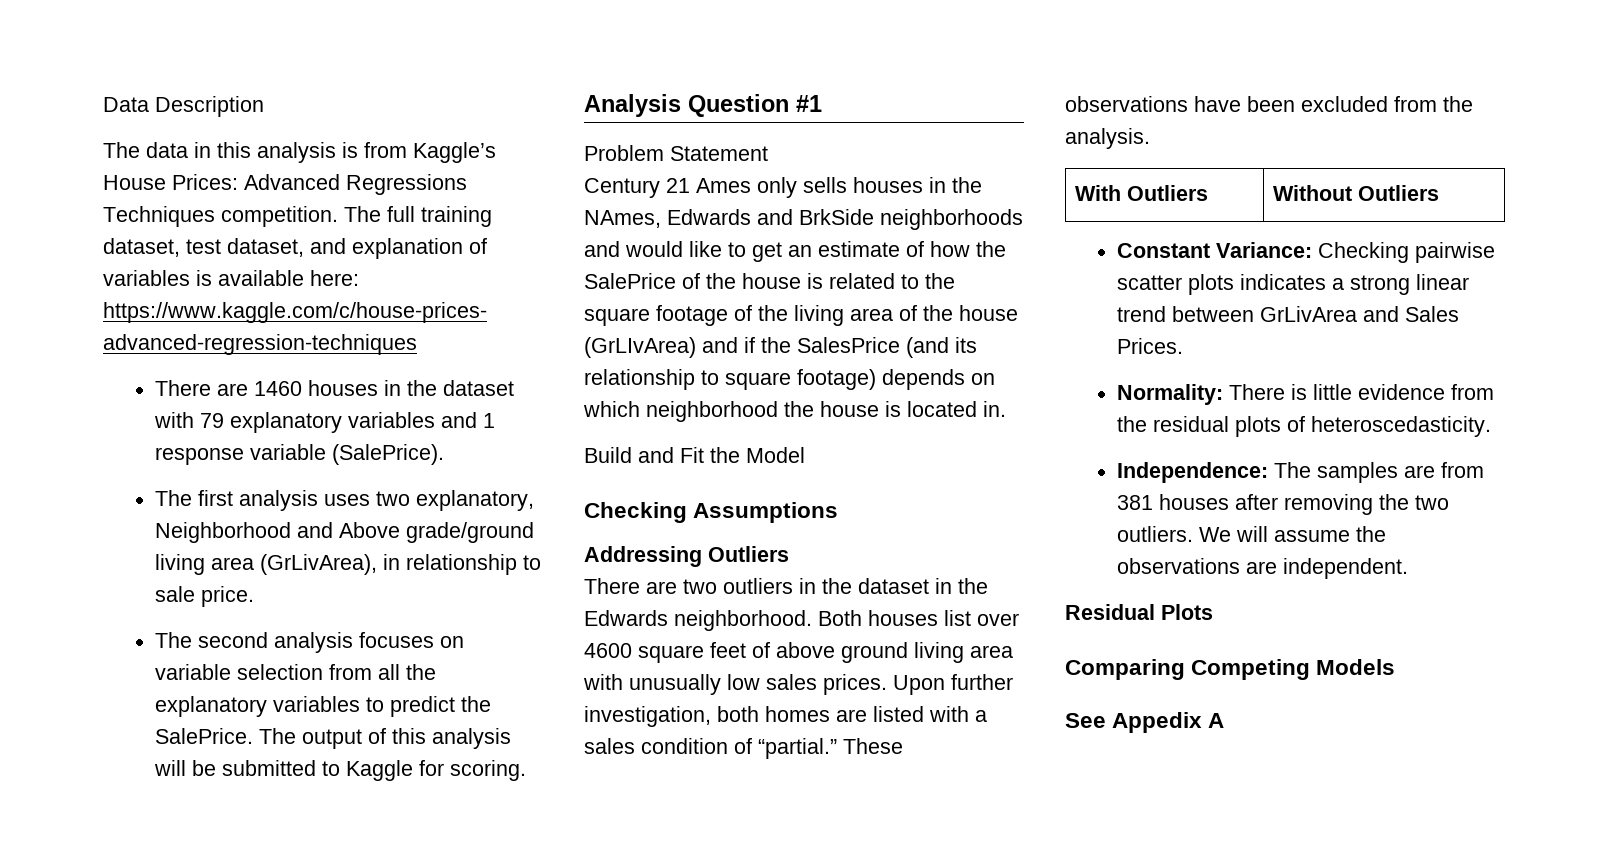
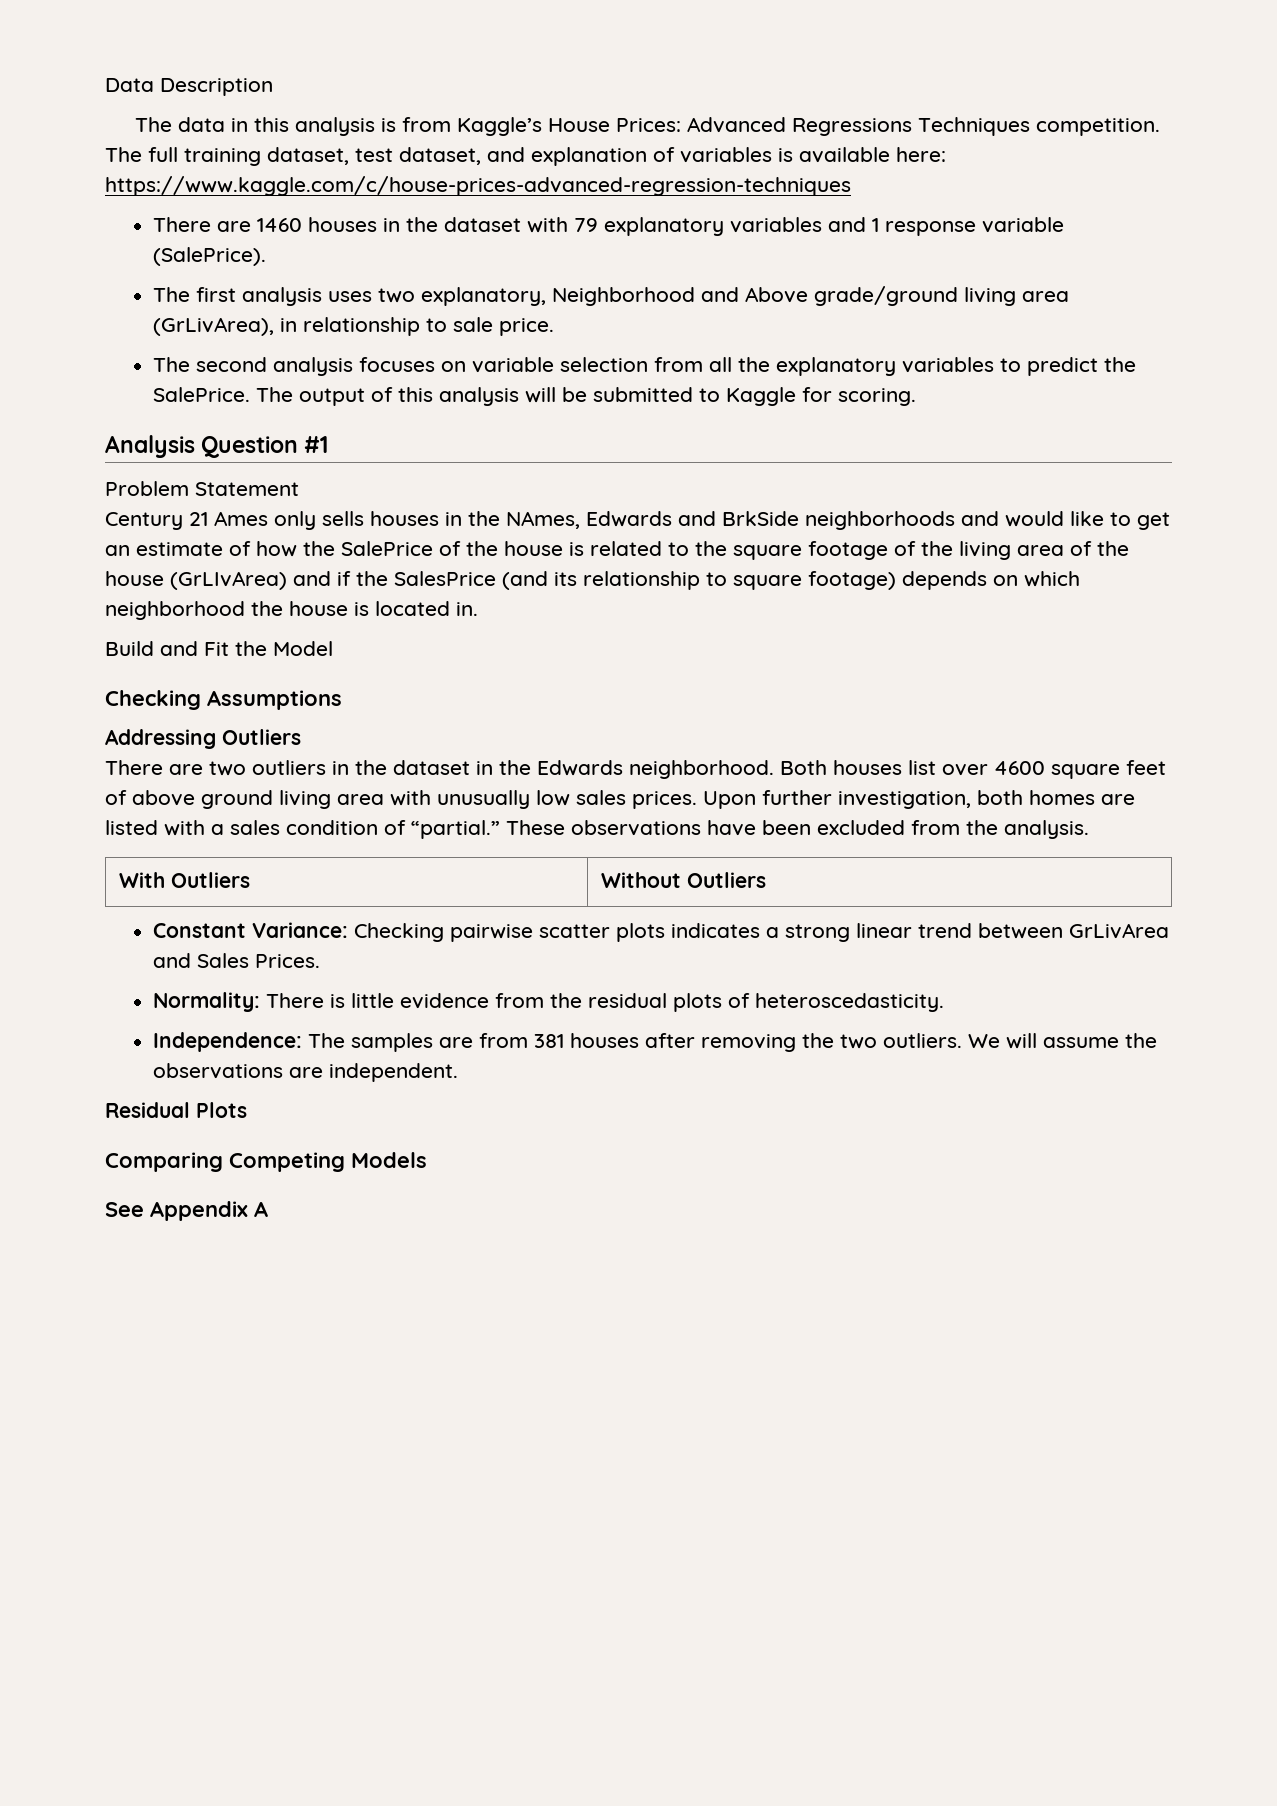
[1112,712,1203,733] Appedix -> [150,1201,248,1221] Appendix

